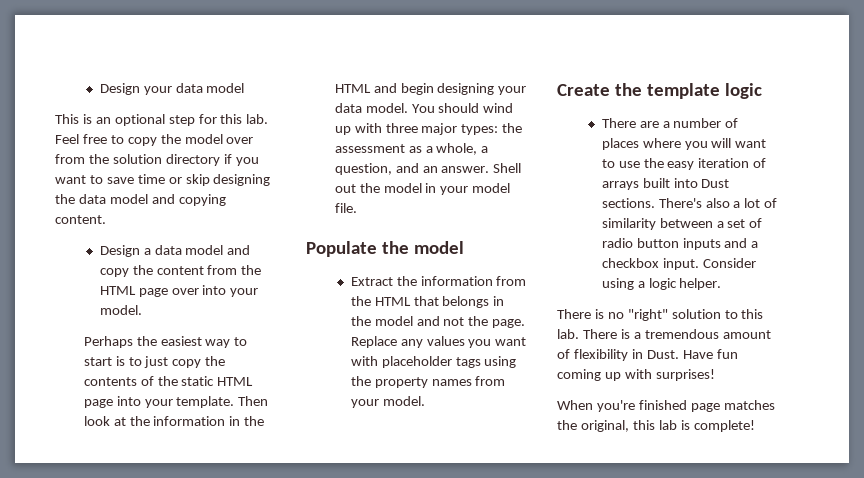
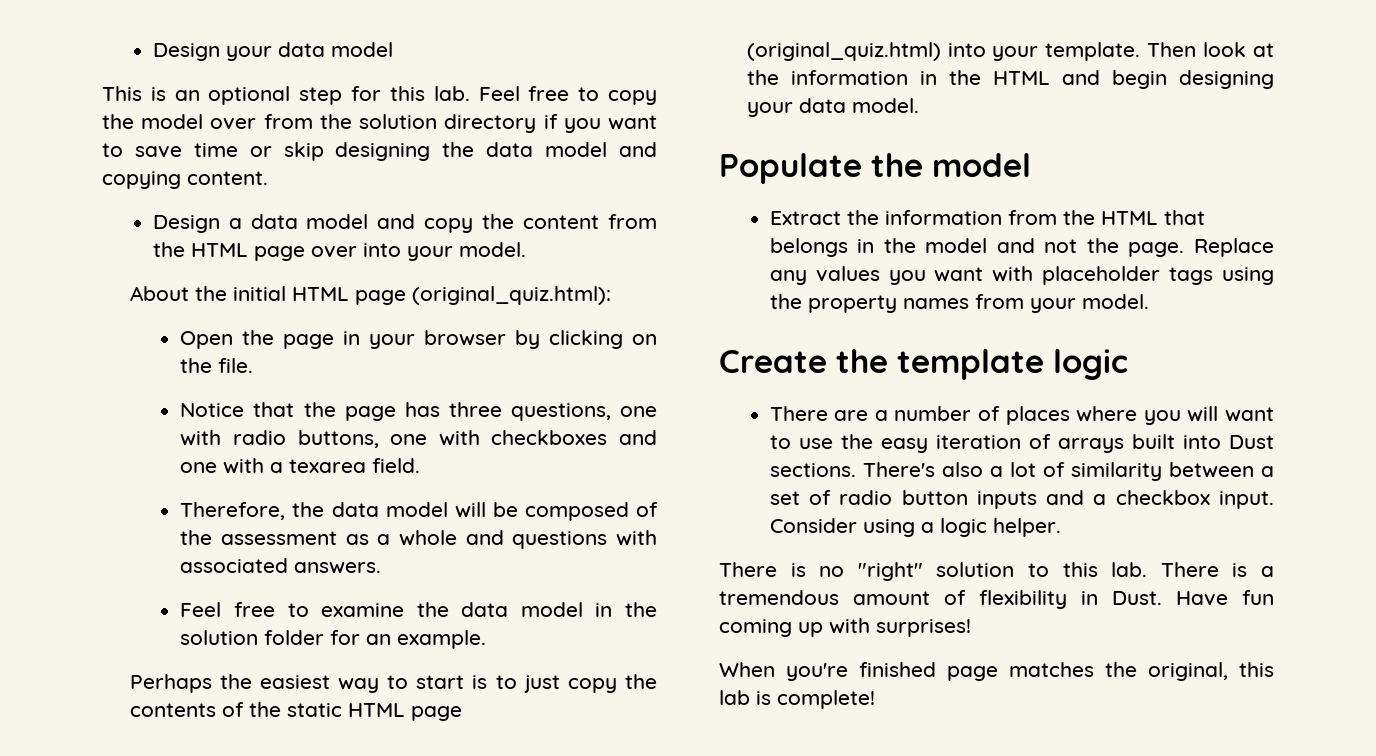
(142, 310) none -> [129,286,611,305] [180,330,657,349] [180,358,254,373] [180,402,657,421] [180,430,657,448] [180,458,421,474] [180,502,658,521] [180,530,657,549] [180,558,382,574] [180,602,657,617] [180,630,487,649] // About the initial HTML page (original_quiz.html): // Open the page in your browser by clicking on the file. // Notice that the page has three questions, one with radio buttons, one with checkboxes and one with a texarea field. // Therefore, the data model will be composed of the assessment as a whole and questions with associated answers. // Feel free to examine the data model in the solution folder for an example.
(113, 403) none -> [746,42,941,61] (original_quiz.html)
[411,103,514,113] [334,123,523,135] [334,143,489,155] [334,163,522,175] [334,183,511,195] [334,203,357,213] You should wind up with three major types: the assessment as a whole, a question, and an answer. Shell out the model in your model file. -> (919, 105) none

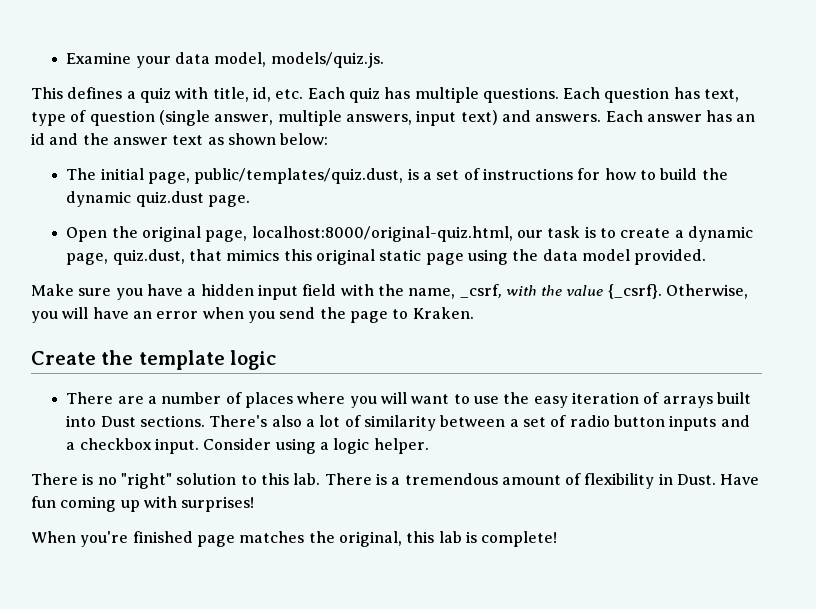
[152,42,393,61] Design your data model -> [66,52,384,68] Examine your data model, models/quiz.js.
[150,86,657,105] [102,114,657,133] [102,142,658,161] [102,171,268,189] [152,214,657,233] [152,242,526,261] [129,286,611,305] [180,330,657,349] [180,358,254,373] [180,402,657,421] [180,430,657,448] [180,458,421,474] [180,502,658,521] [180,530,657,549] [180,558,382,574] [180,602,657,617] [180,630,487,649] [129,674,657,693] [129,702,462,721] [746,42,1274,61] [746,70,1274,89] [746,98,919,117] [719,153,1031,184] [769,210,1205,225] [769,238,1274,257] [769,266,1274,285] [769,294,1149,313] is an optional step for this lab. Feel free to copy the model over from the solution directory if you want to save time or skip designing the data model and copying content. // Design a data model and copy the content from the HTML page over into your model. // About the initial HTML page (original_quiz.html): // Open the page in your browser by clicking on the file. // Notice that the page has three questions, one with radio buttons, one with checkboxes and one with a texarea field. // Therefore, the data model will be composed of the assessment as a whole and questions with associated answers. // Feel free to examine the data model in the solution folder for an example. // Perhaps the easiest way to start is to just copy the contents of the static HTML page (original_quiz.html) into your template. Then look at the information in the HTML and begin designing your data model. // Populate the model // Extract the information from the HTML that belongs in the model and not the page. Replace any values you want with placeholder tags using the property names from your model. -> [67,87,740,103] [31,110,756,126] [31,133,329,145] [66,168,728,184] [66,191,251,207] [66,226,753,242] [66,249,707,265] [31,284,749,300] [31,307,474,323] defines a quiz with title, id, etc. Each quiz has multiple questions. Each question has text, type of question (single answer, multiple answers, input text) and answers. Each answer has an id and the answer text as shown below: // The initial page, public/templates/quiz.dust, is a set of instructions for how to build the dynamic quiz.dust page. // Open the original page, localhost:8000/original-quiz.html, our task is to create a dynamic page, quiz.dust, that mimics this original static page using the data model provided. // Make sure you have a hidden input field with the name, _csrf, with the value {_csrf}. Otherwise, you will have an error when you send the page to Kraken.

